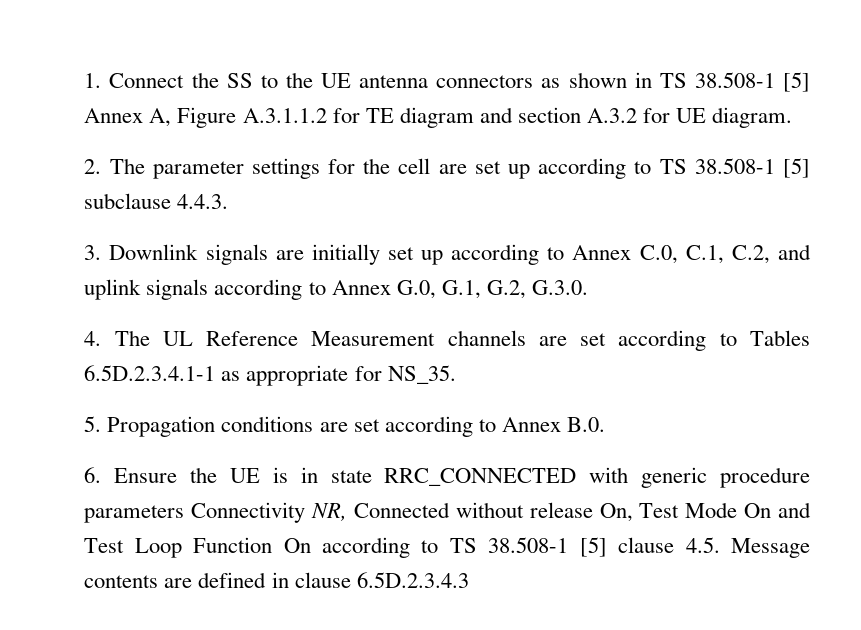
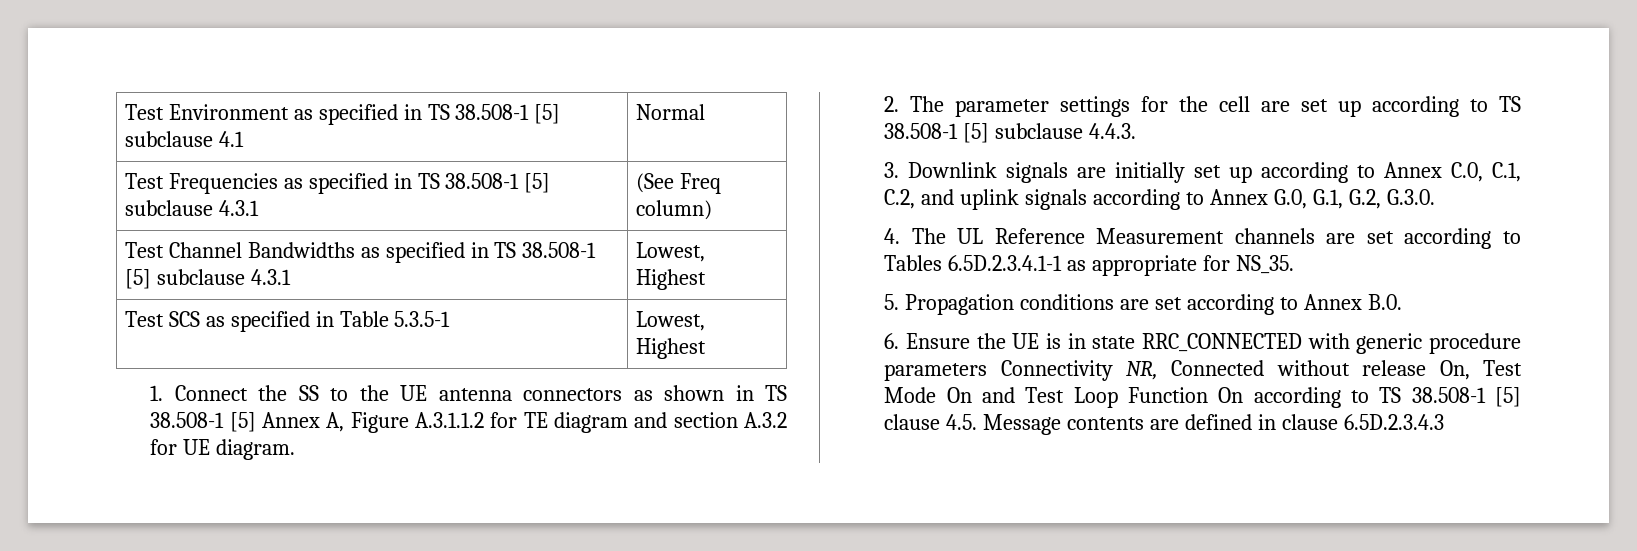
(84, 80) none -> [124,104,561,125] [124,131,244,147] [635,104,705,120] [124,173,551,194] [124,200,259,216] [635,173,721,194] [635,200,712,220] [124,242,597,263] [124,269,291,289] [635,242,705,262] [635,269,706,290] [124,311,451,332] [635,311,705,331] [635,338,706,359] Test Environment as specified in TS 38.508-1 [5] subclause 4.1 | Normal // Test Frequencies as specified in TS 38.508-1 [5] subclause 4.3.1 | (See Freq column) // Test Channel Bandwidths as specified in TS 38.508-1 [5] subclause 4.3.1 | Lowest, Highest // Test SCS as specified in Table 5.3.5-1 | Lowest, Highest //

